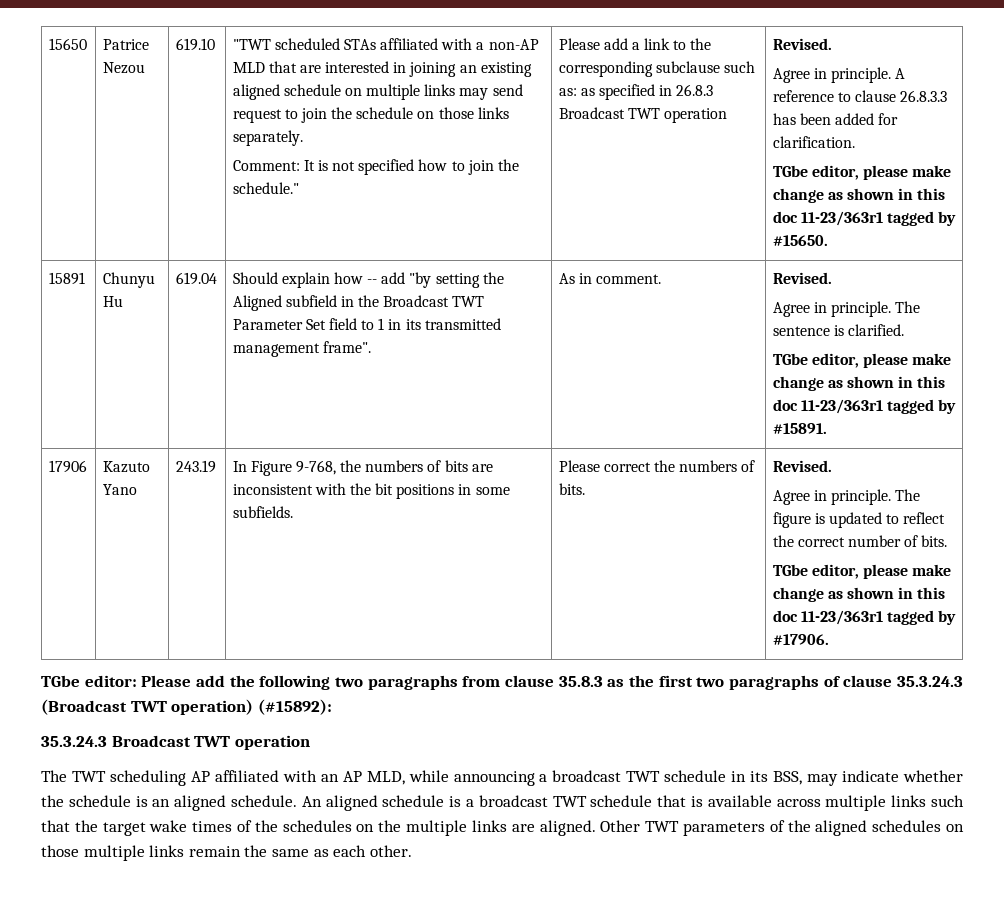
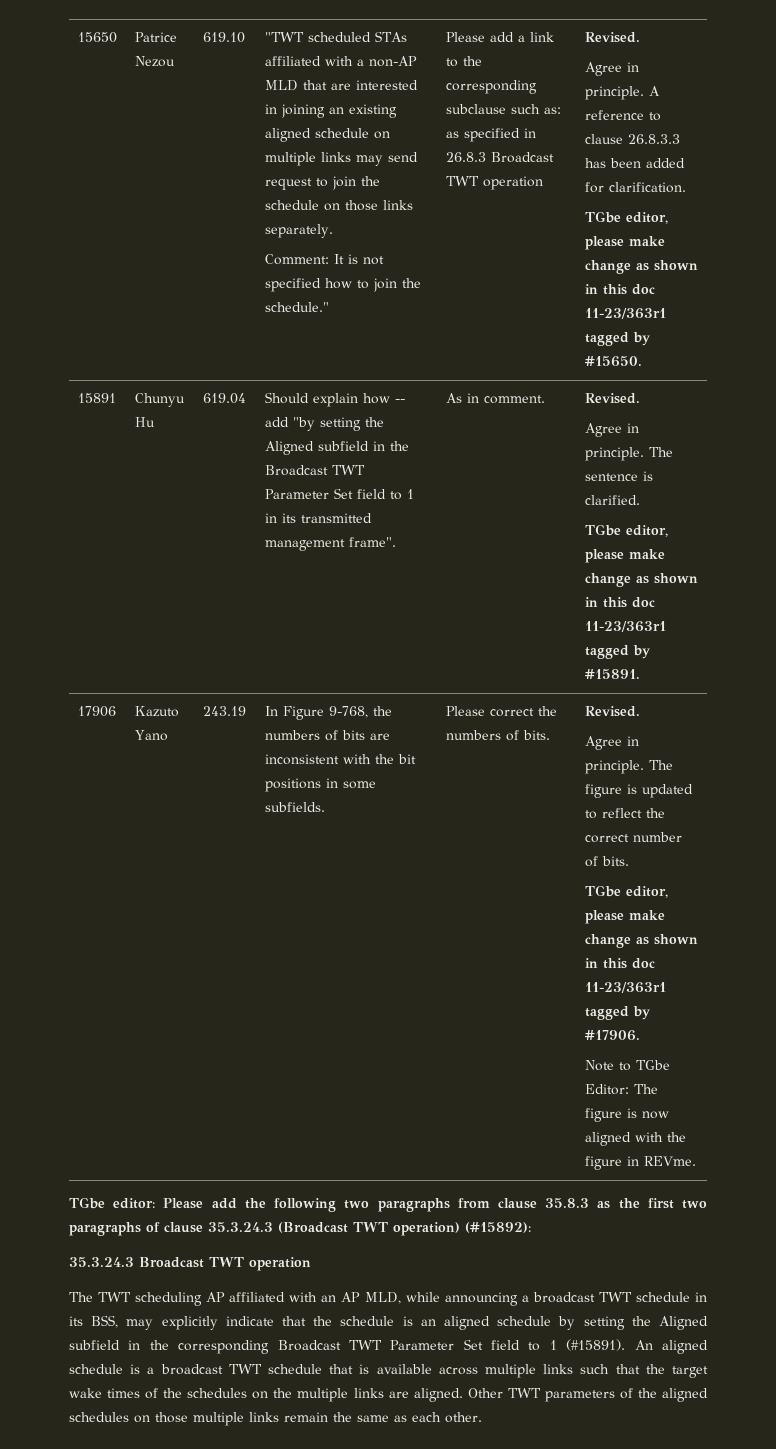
(829, 639) none -> [584,1060,670,1071] [584,1084,658,1095] [584,1108,669,1122] [584,1132,686,1146] [584,1156,696,1170] // Note to TGbe Editor: The figure is now aligned with the figure in REVme.
[842,770,964,782] indicate whether -> [161,1316,306,1330] explicitly indicate that
[230,795,297,807] schedule. -> [497,1316,708,1330] [69,1339,626,1354] schedule by setting the Aligned subfield in the corresponding Broadcast TWT Parameter Set field to 1 (#15891).

